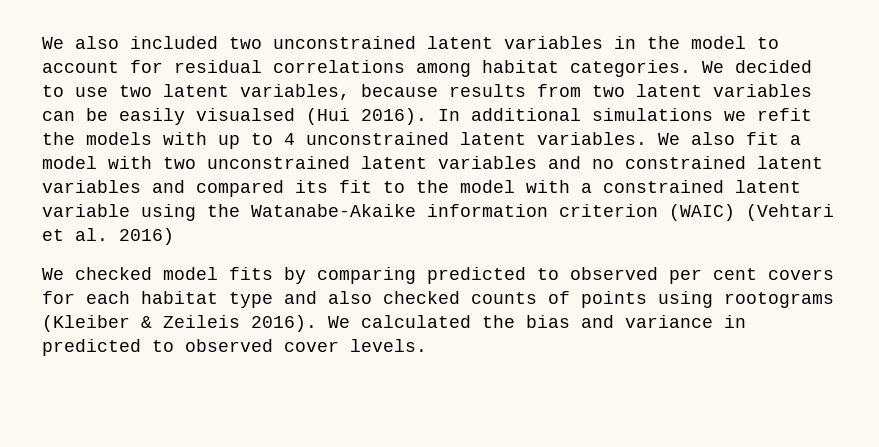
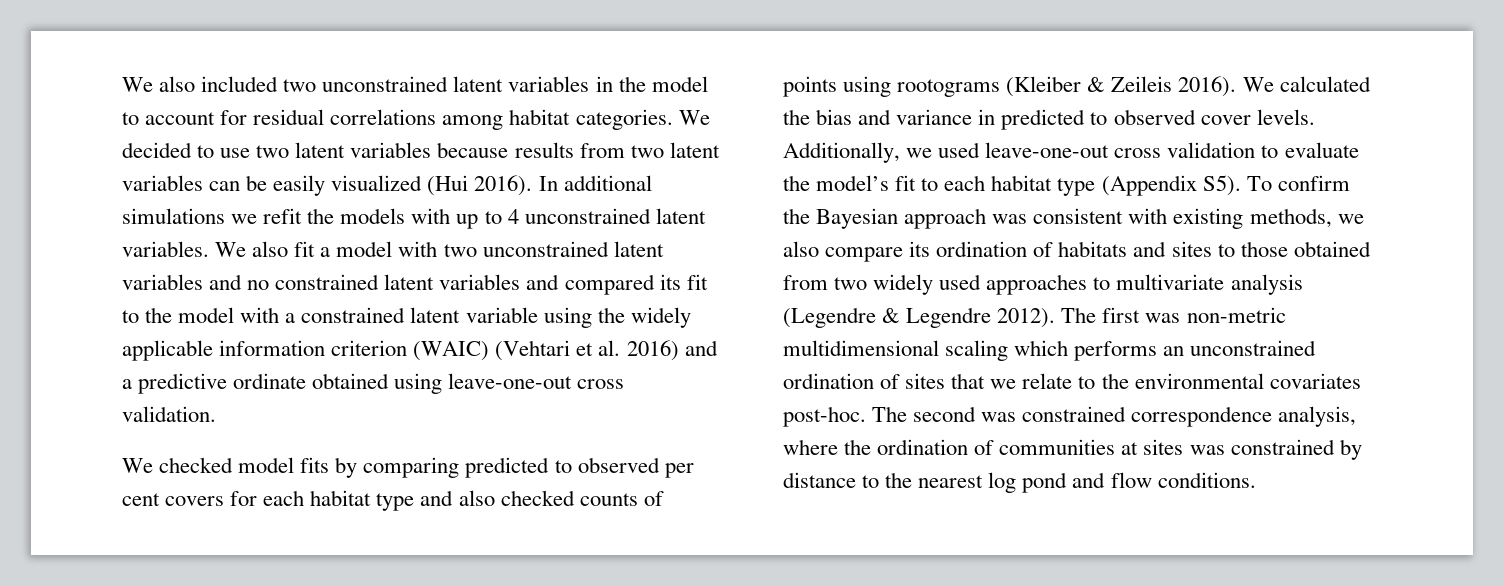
[240,84,350,100] variables, -> [350,142,432,158] variables
[196,108,295,121] visualsed -> [331,175,423,191] visualized
[251,204,416,217] Watanabe-Akaike -> [630,307,691,328] [122,340,213,361] widely applicable
(174, 236) none -> [684,340,718,356] [122,373,625,394] [122,406,216,422] and a predictive ordinate obtained using leave-one-out cross validation.
(427, 345) none -> [783,142,1359,163] [783,175,1350,196] [783,208,1364,229] [783,241,1371,262] [783,274,1303,295] [783,307,1286,328] [783,340,1317,361] [783,373,1361,389] [783,406,1357,427] [783,439,1362,460] [783,472,1256,493] Additionally, we used leave-one-out cross validation to evaluate the model’s fit to each habitat type (Appendix S5). To confirm the Bayesian approach was consistent with existing methods, we also compare its ordination of habitats and sites to those obtained from two widely used approaches to multivariate analysis (Legendre & Legendre 2012). The first was non-metric multidimensional scaling which performs an unconstrained ordination of sites that we relate to the environmental covariates post-hoc. The second was constrained correspondence analysis, where the ordination of communities at sites was constrained by distance to the nearest log pond and flow conditions.

